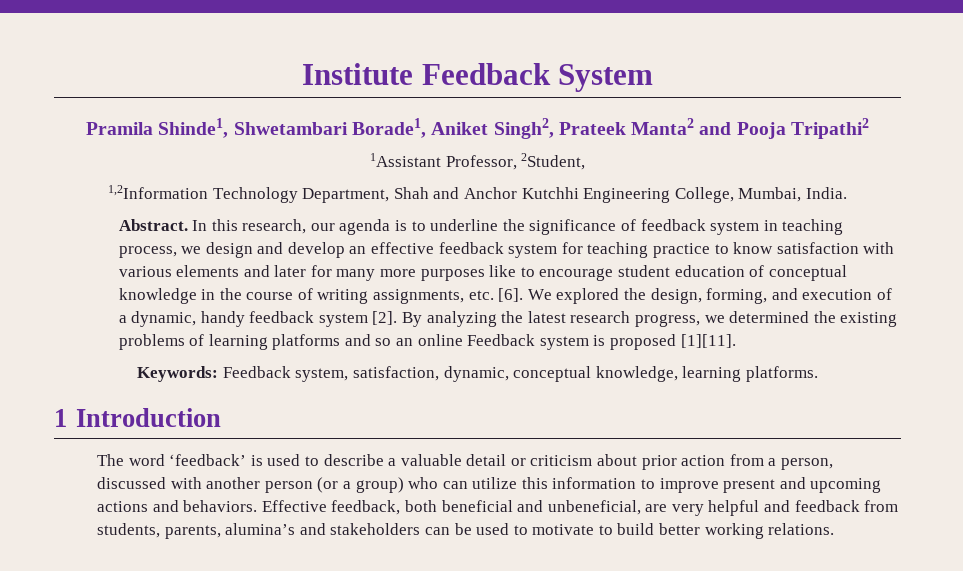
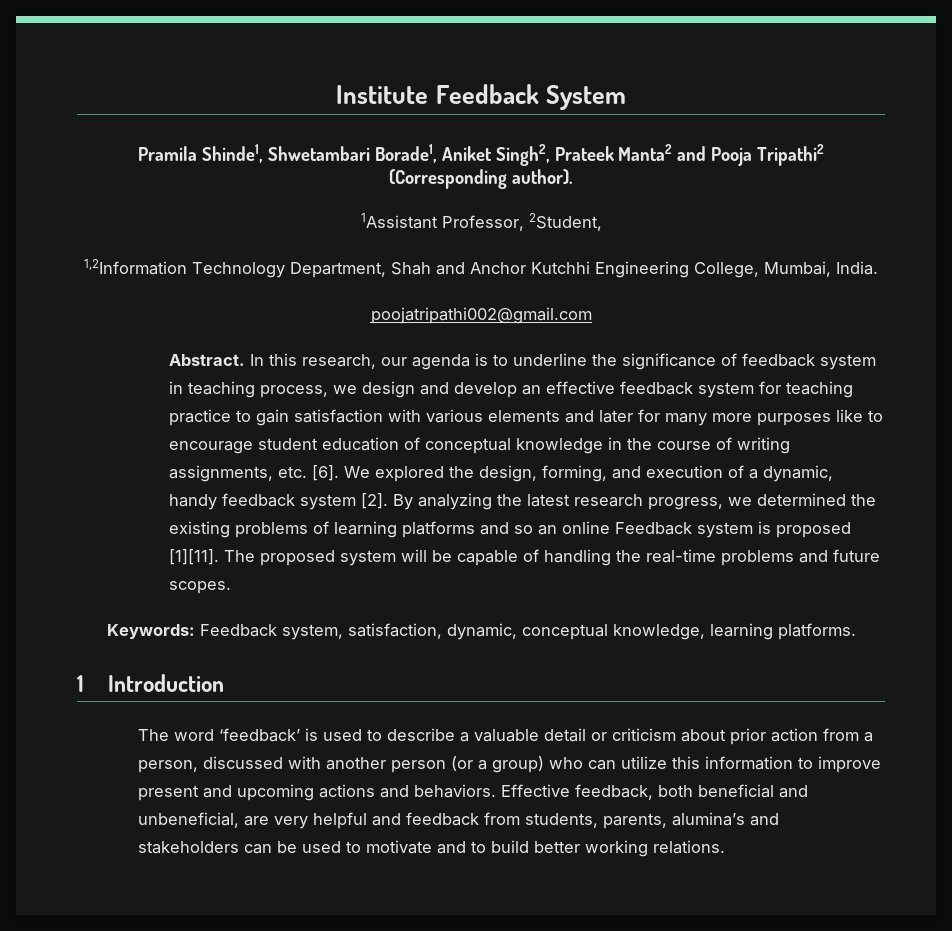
(869, 128) none -> [389,169,574,189] (Corresponding author).
(847, 193) none -> [370,307,592,324] // poojatripathi002@gmail.com
[733,242,774,254] know -> [256,409,290,426] gain
(736, 341) none -> [224,549,881,566] [169,581,232,594] The proposed system will be capable of handling the real-time problems and future scopes.
(595, 529) none -> [437,841,467,854] and

